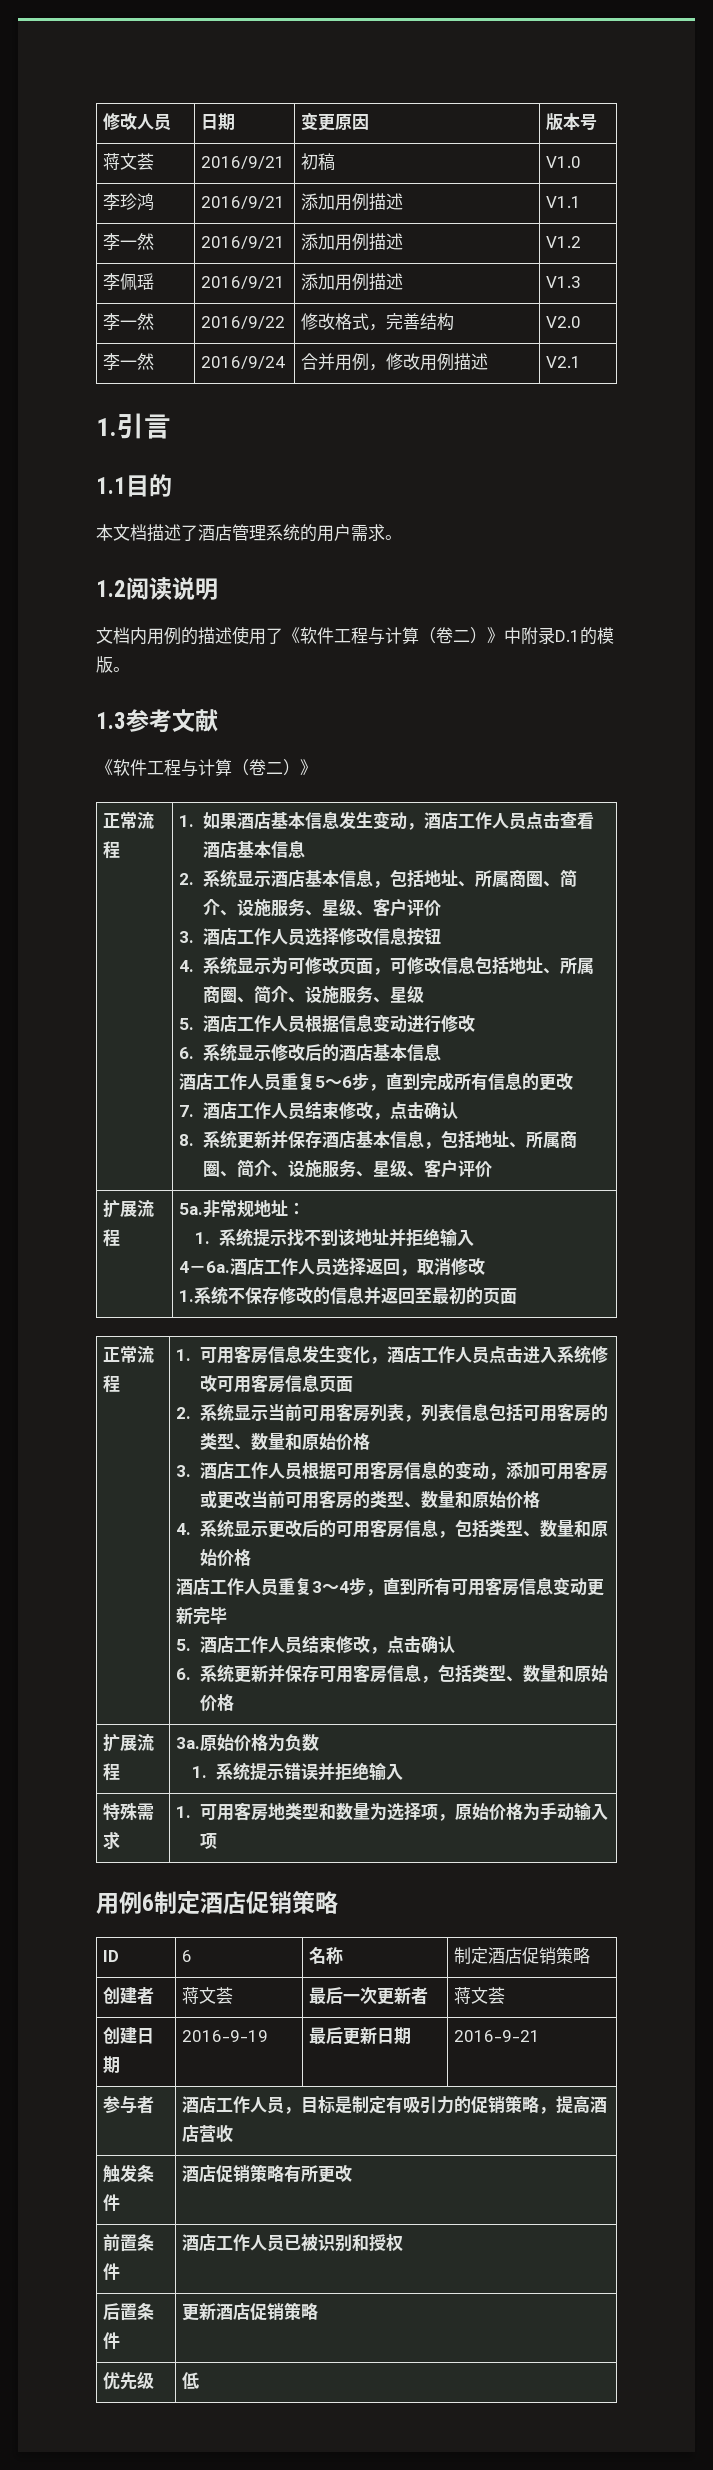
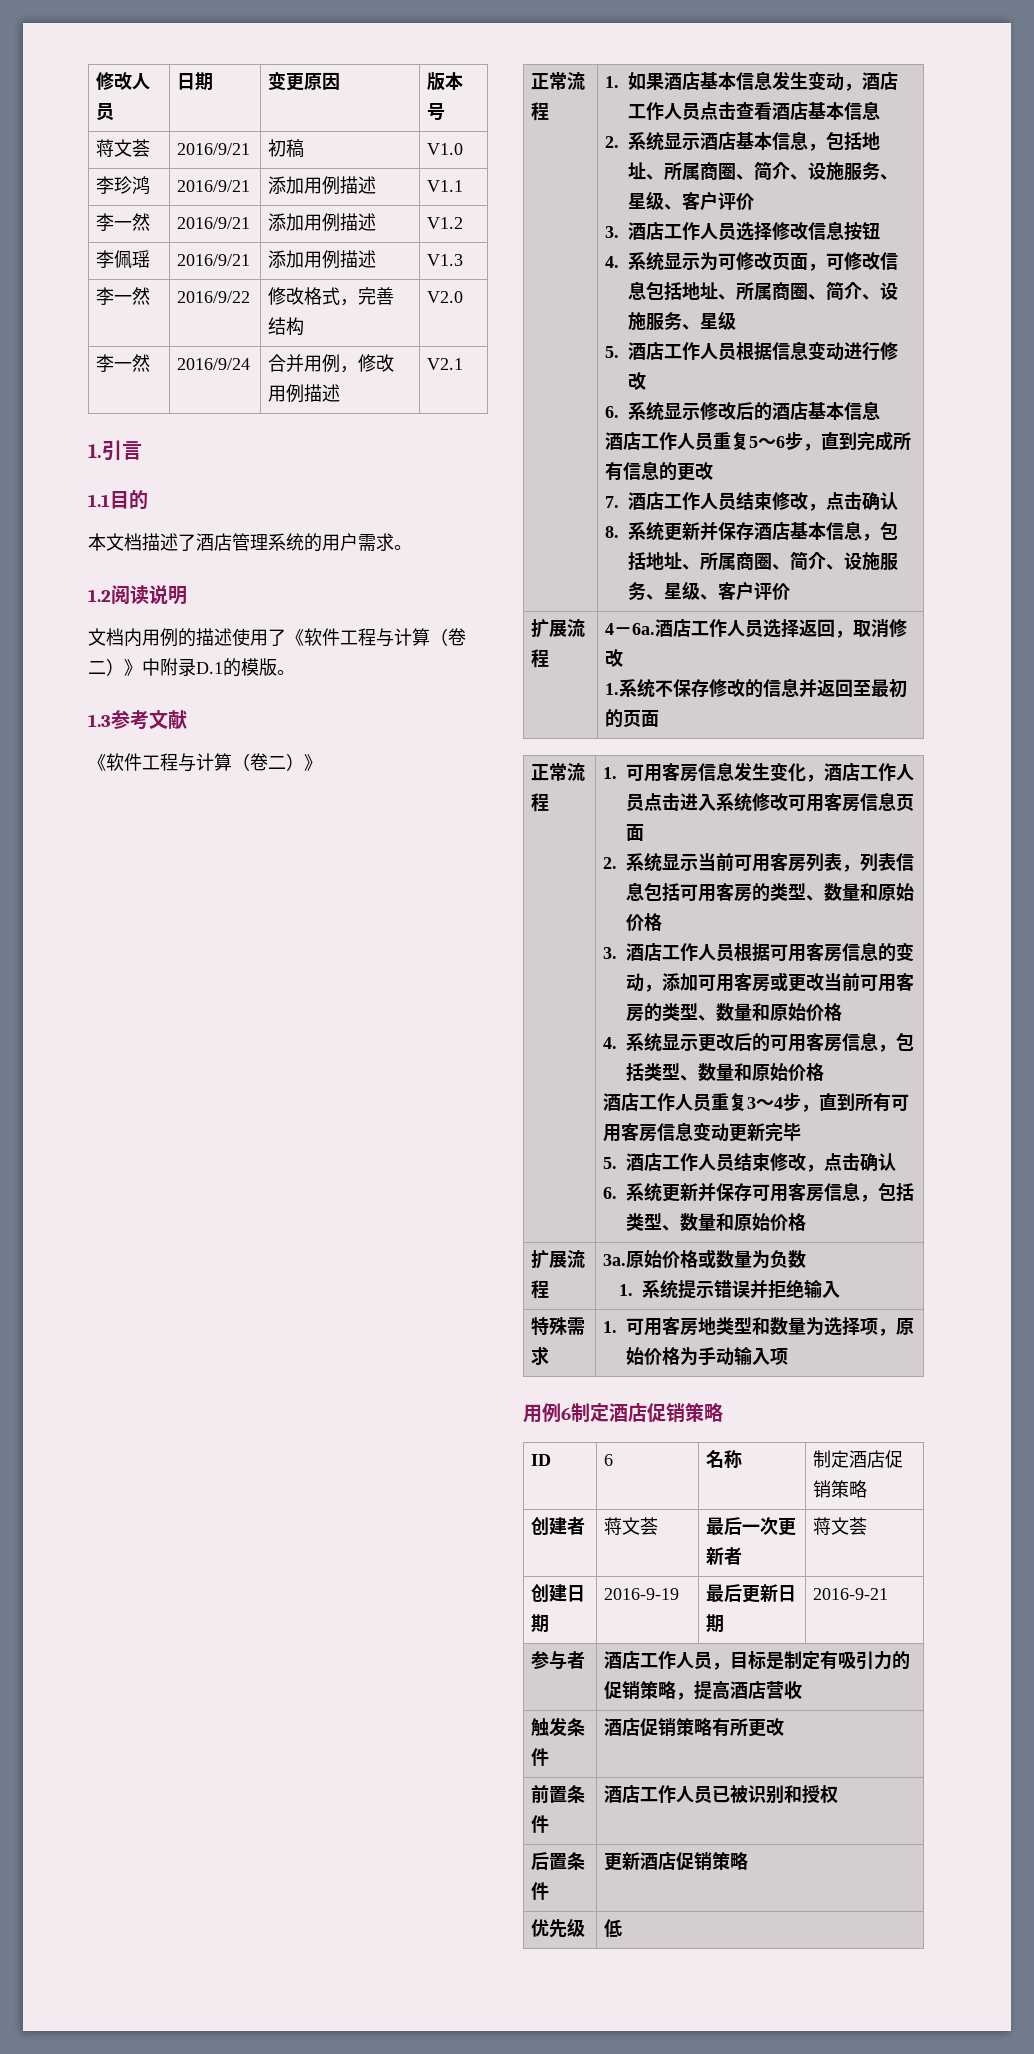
[179,1200,306,1218] [195,1228,474,1247] 5a.非常规地址： // 1.系统提示找不到该地址并拒绝输入 // -> (550, 658) none
(269, 1742) none -> [698,1249,753,1269] 或数量

